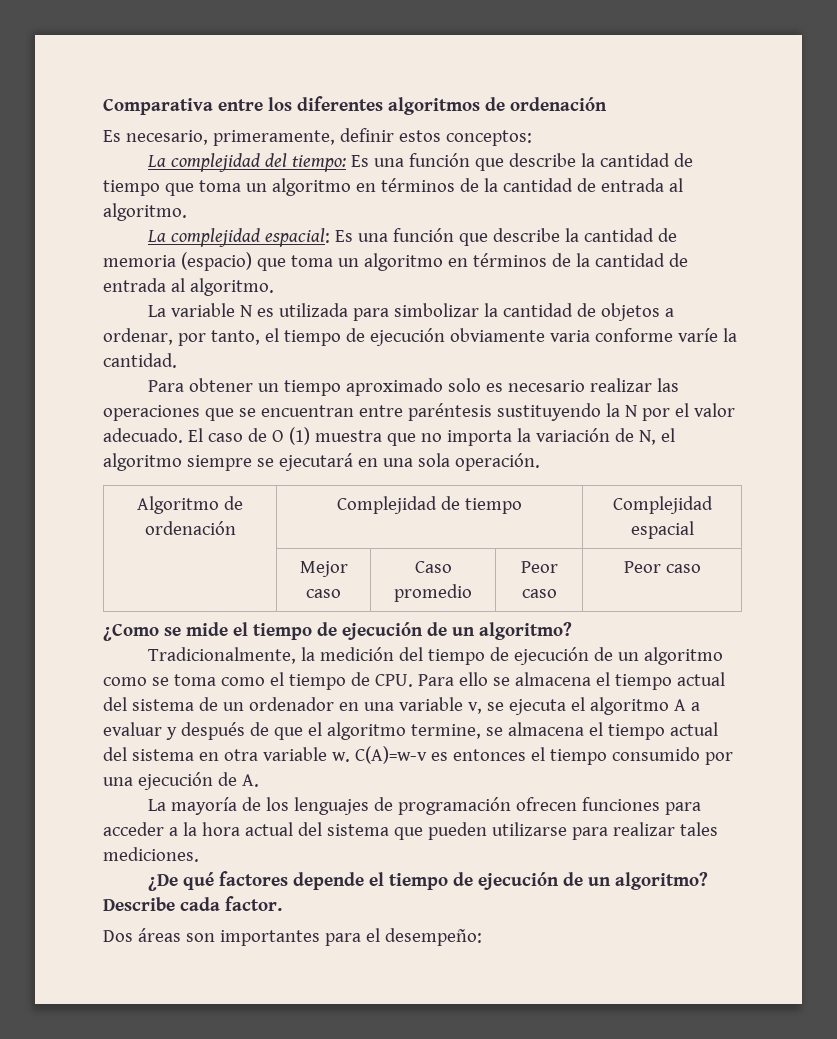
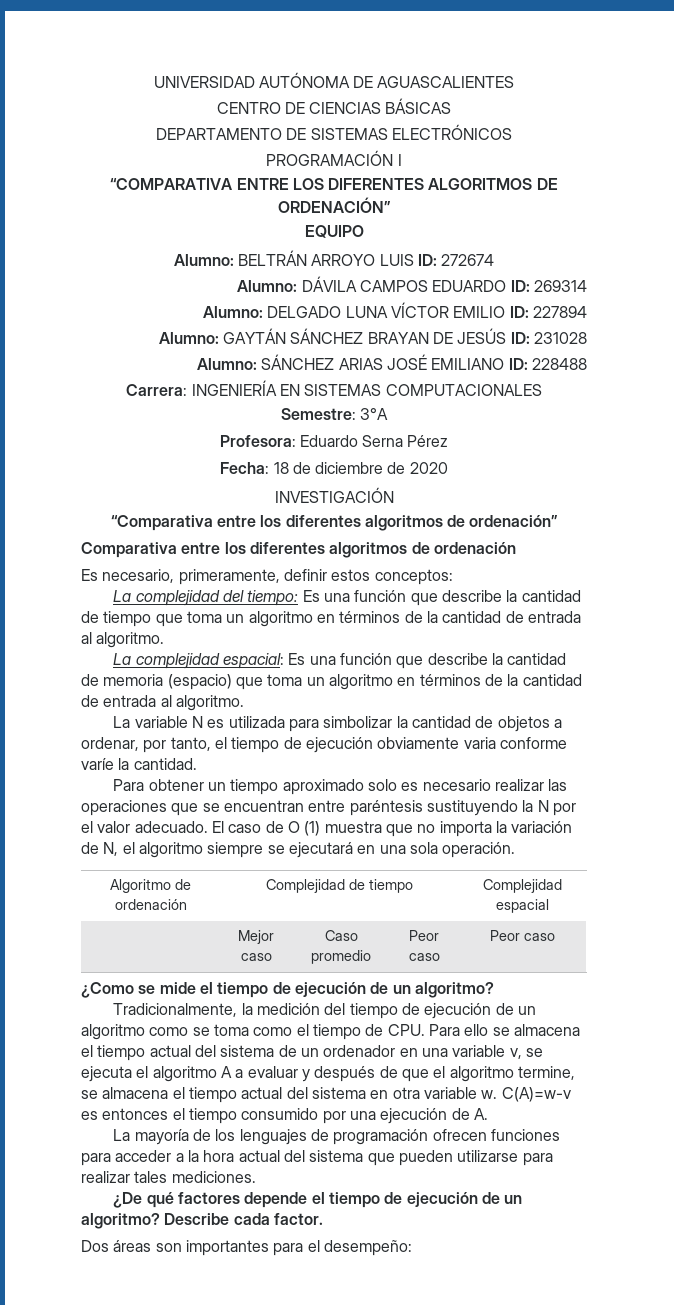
(103, 106) none -> [153,72,515,88] [216,98,452,114] [156,124,512,140] [266,150,402,166] [110,178,558,190] [278,197,391,213] [304,225,364,238] [173,250,495,266] [237,276,587,292] [203,302,587,318] [158,328,587,344] [197,354,587,370] [126,380,542,396] [280,408,389,420] [219,435,449,447] [220,462,448,474] [274,487,394,503] [110,515,559,531] UNIVERSIDAD AUTÓNOMA DE AGUASCALIENTES // CENTRO DE CIENCIAS BÁSICAS // DEPARTAMENTO DE SISTEMAS ELECTRÓNICOS // PROGRAMACIÓN I // “COMPARATIVA ENTRE LOS DIFERENTES ALGORITMOS DE ORDENACIÓN” // EQUIPO // Alumno: BELTRÁN ARROYO LUIS ID: 272674 // Alumno: DÁVILA CAMPOS EDUARDO ID: 269314 // Alumno: DELGADO LUNA VÍCTOR EMILIO ID: 227894 // Alumno: GAYTÁN SÁNCHEZ BRAYAN DE JESÚS ID: 231028 // Alumno: SÁNCHEZ ARIAS JOSÉ EMILIANO ID: 228488 // Carrera: INGENIERÍA EN SISTEMAS COMPUTACIONALES // Semestre: 3°A // Profesora: Eduardo Serna Pérez // Fecha: 18 de diciembre de 2020 // INVESTIGACIÓN // “Comparativa entre los diferentes algoritmos de ordenación” //

